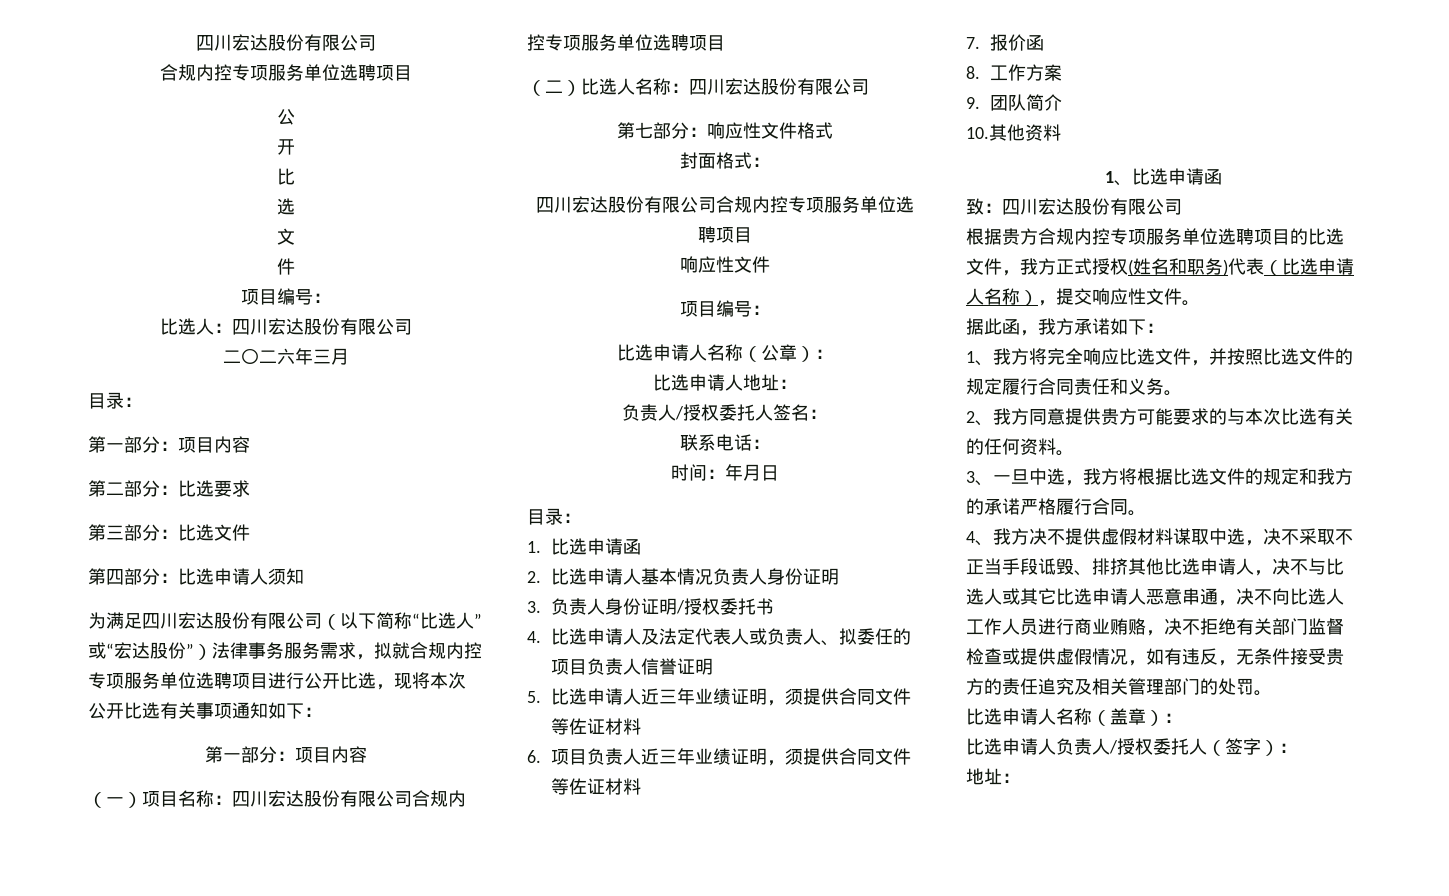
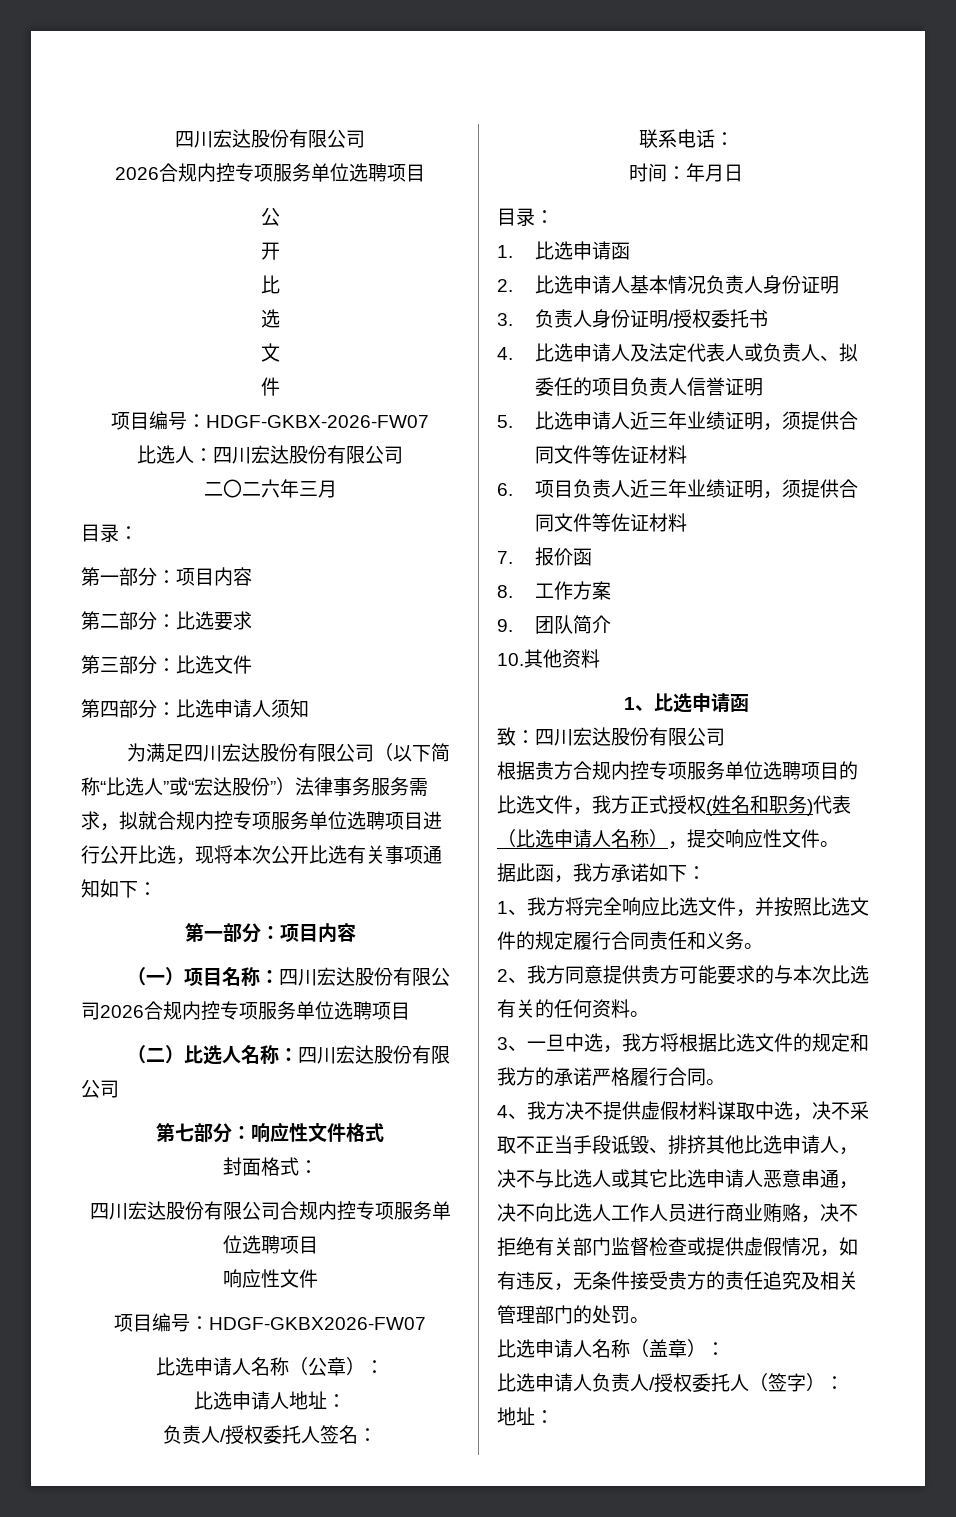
[195,34,376,51] 四川宏达股份有限公司 // -> [175,129,365,148] [115,167,159,180] 四川宏达股份有限公司 // 2026
(331, 298) none -> [206,415,429,428] HDGF-GKBX-2026-FW07
(412, 799) none -> [100,1005,144,1018] 2026
(770, 310) none -> [209,1317,426,1330] HDGF-GKBX2026-FW07

